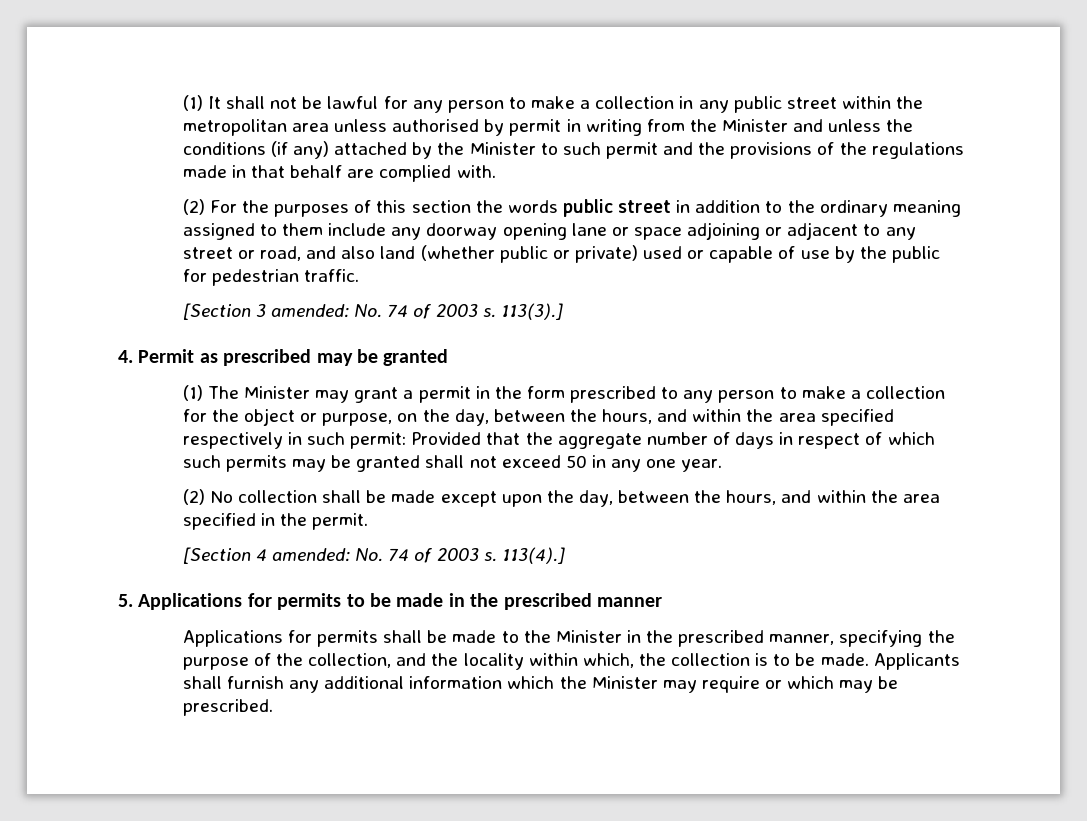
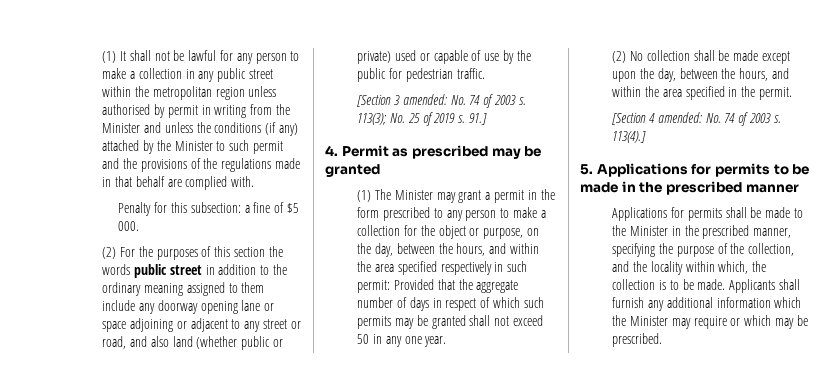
[291,123,329,132] area -> [215,87,245,100] region
(496, 171) none -> [118,202,299,216] [118,221,140,231] // Penalty for this subsection: a fine of $5 000.
[500,303,563,320] 113(3).] -> [357,112,487,126] 113(3); No. 25 of 2019 s. 91.]

